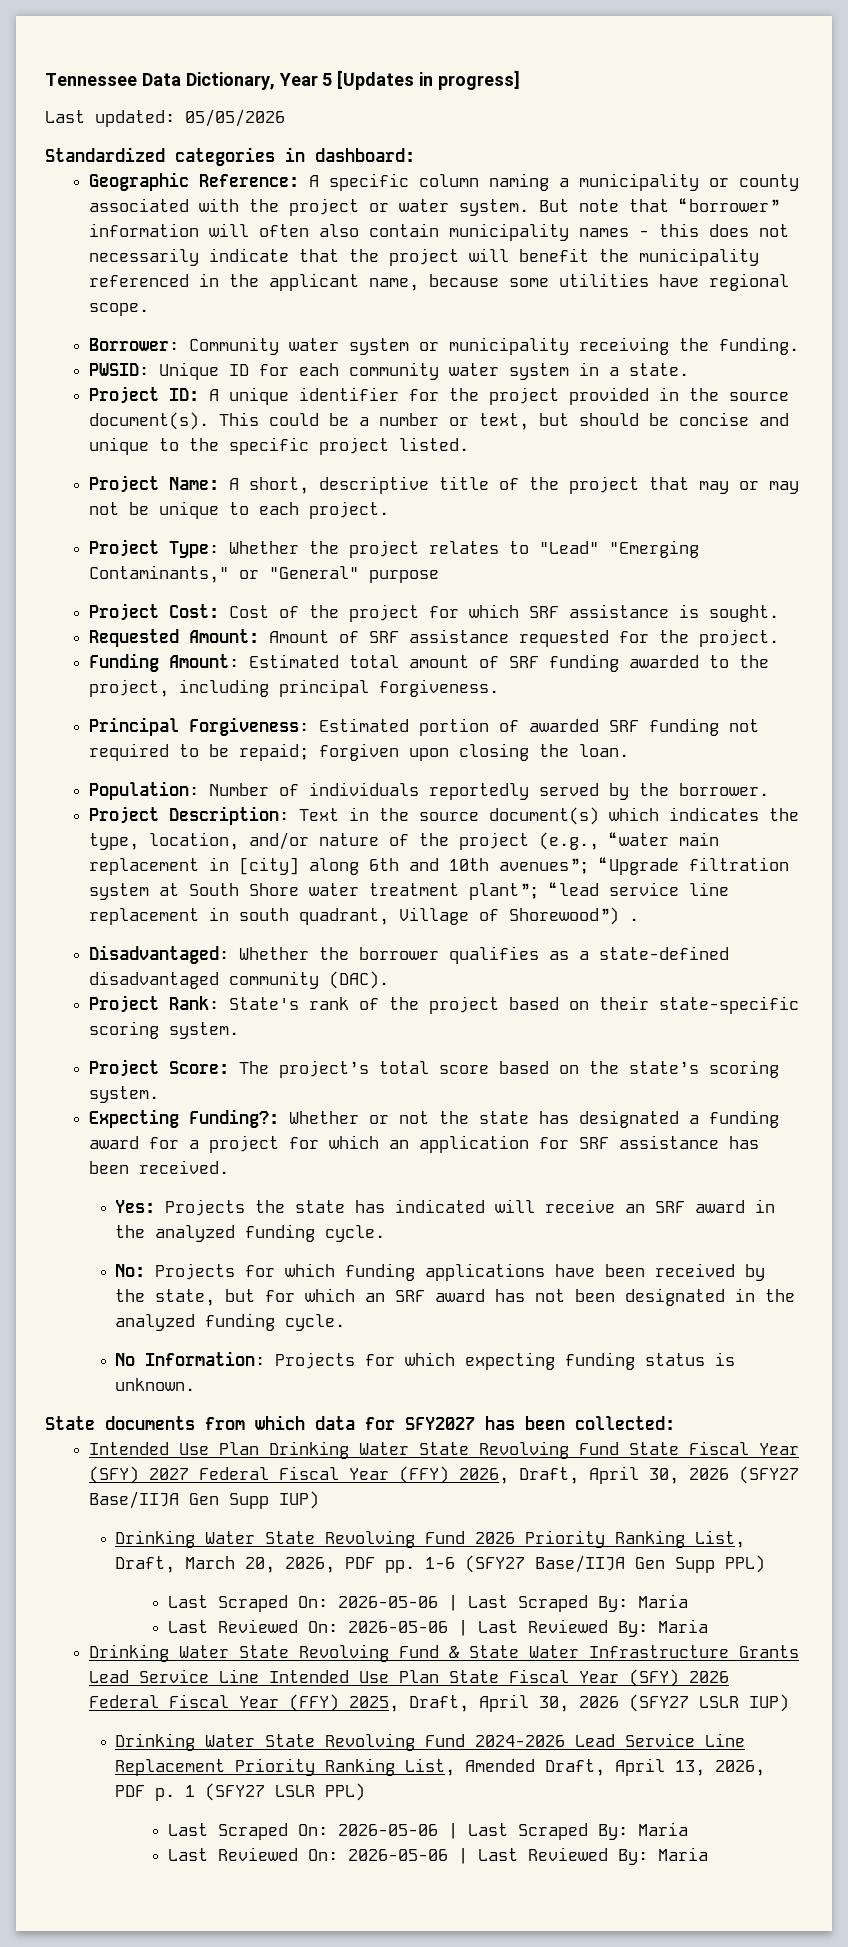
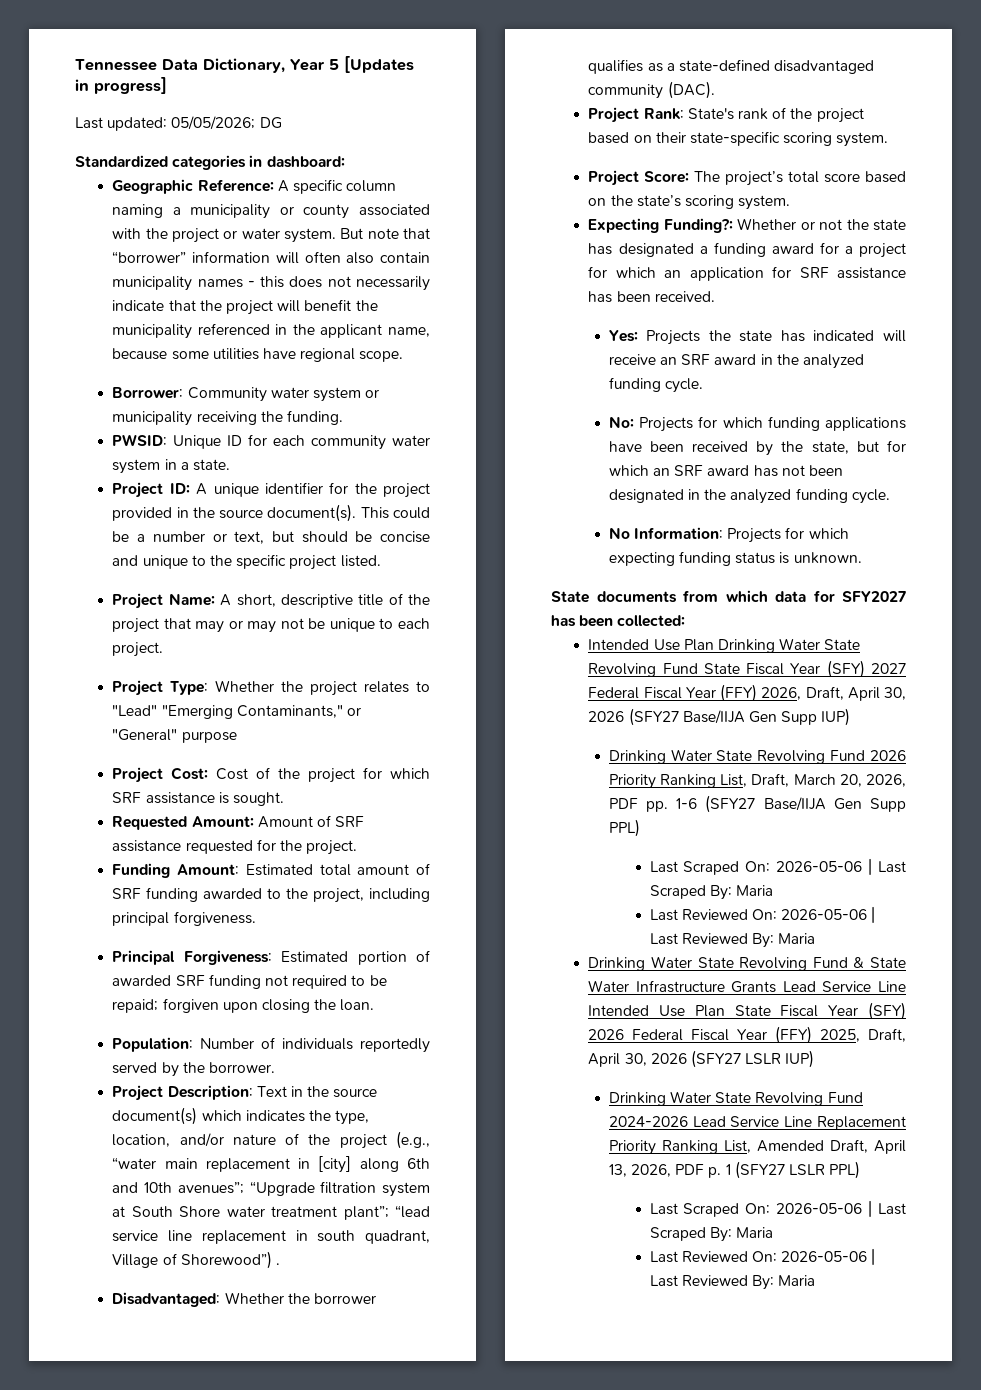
[185,109,285,127] 05/05/2026 -> [171,116,282,130] 05/05/2026; DG

